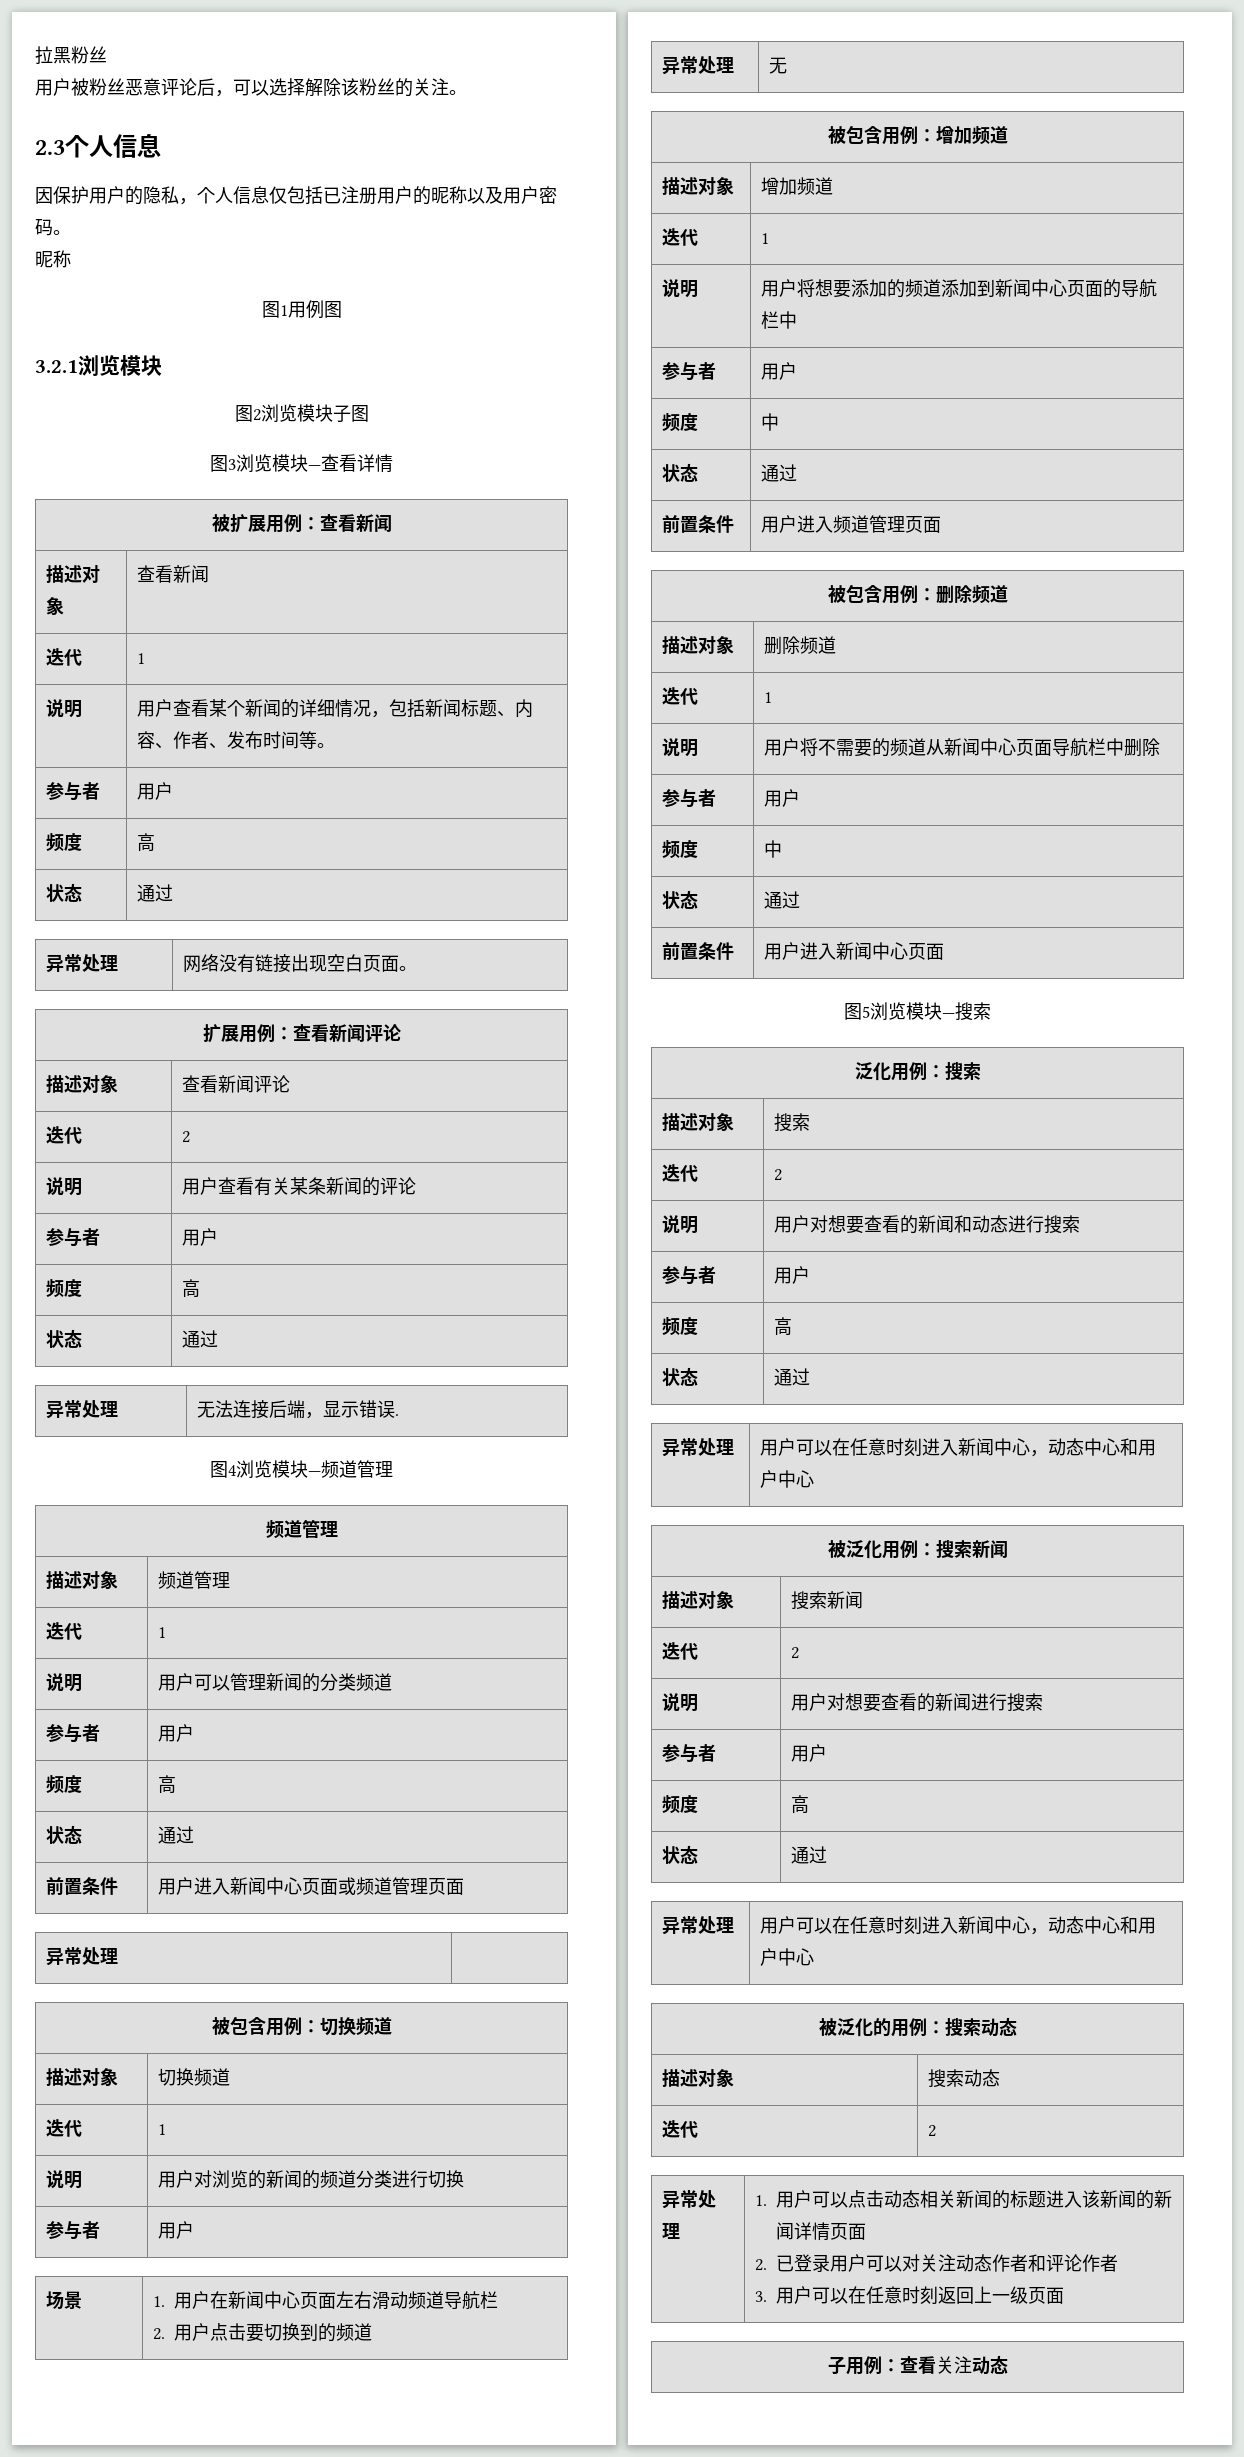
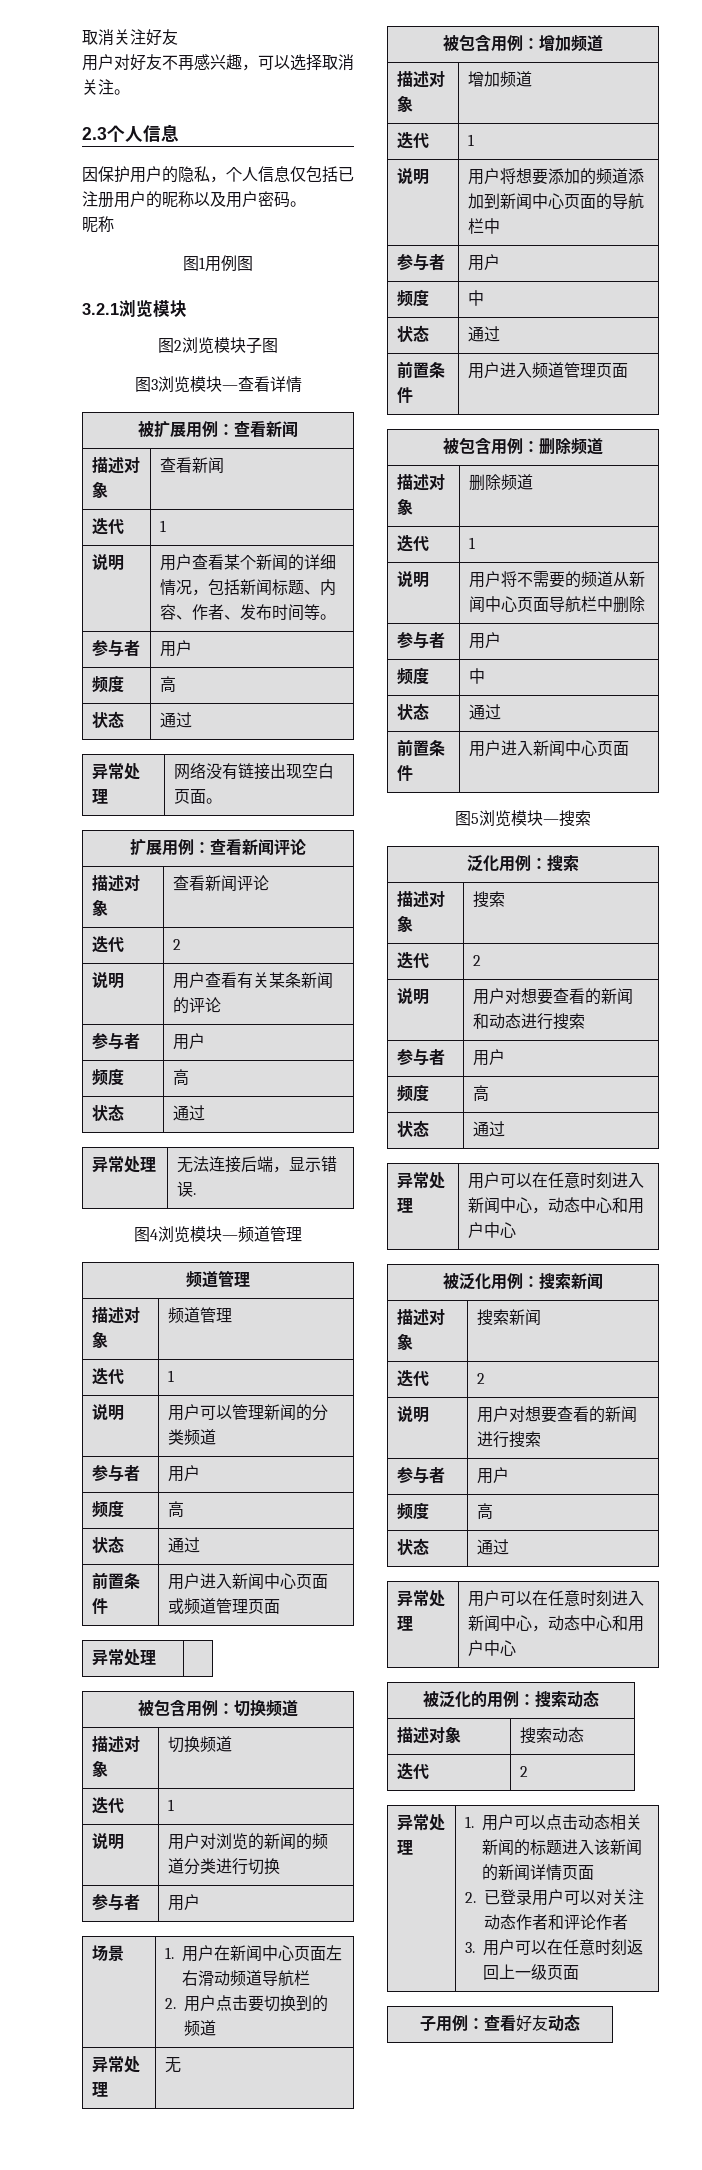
[35,46,107,65] [35,78,413,97] 拉黑粉丝 // 用户被粉丝恶意评论后，可以选择解除该粉丝的 -> [82,29,178,46] [82,54,354,71] 取消关注好友 // 用户对好友不再感兴趣，可以选择取消
[935,2356,972,2374] 关注 -> [516,2015,548,2032] 好友

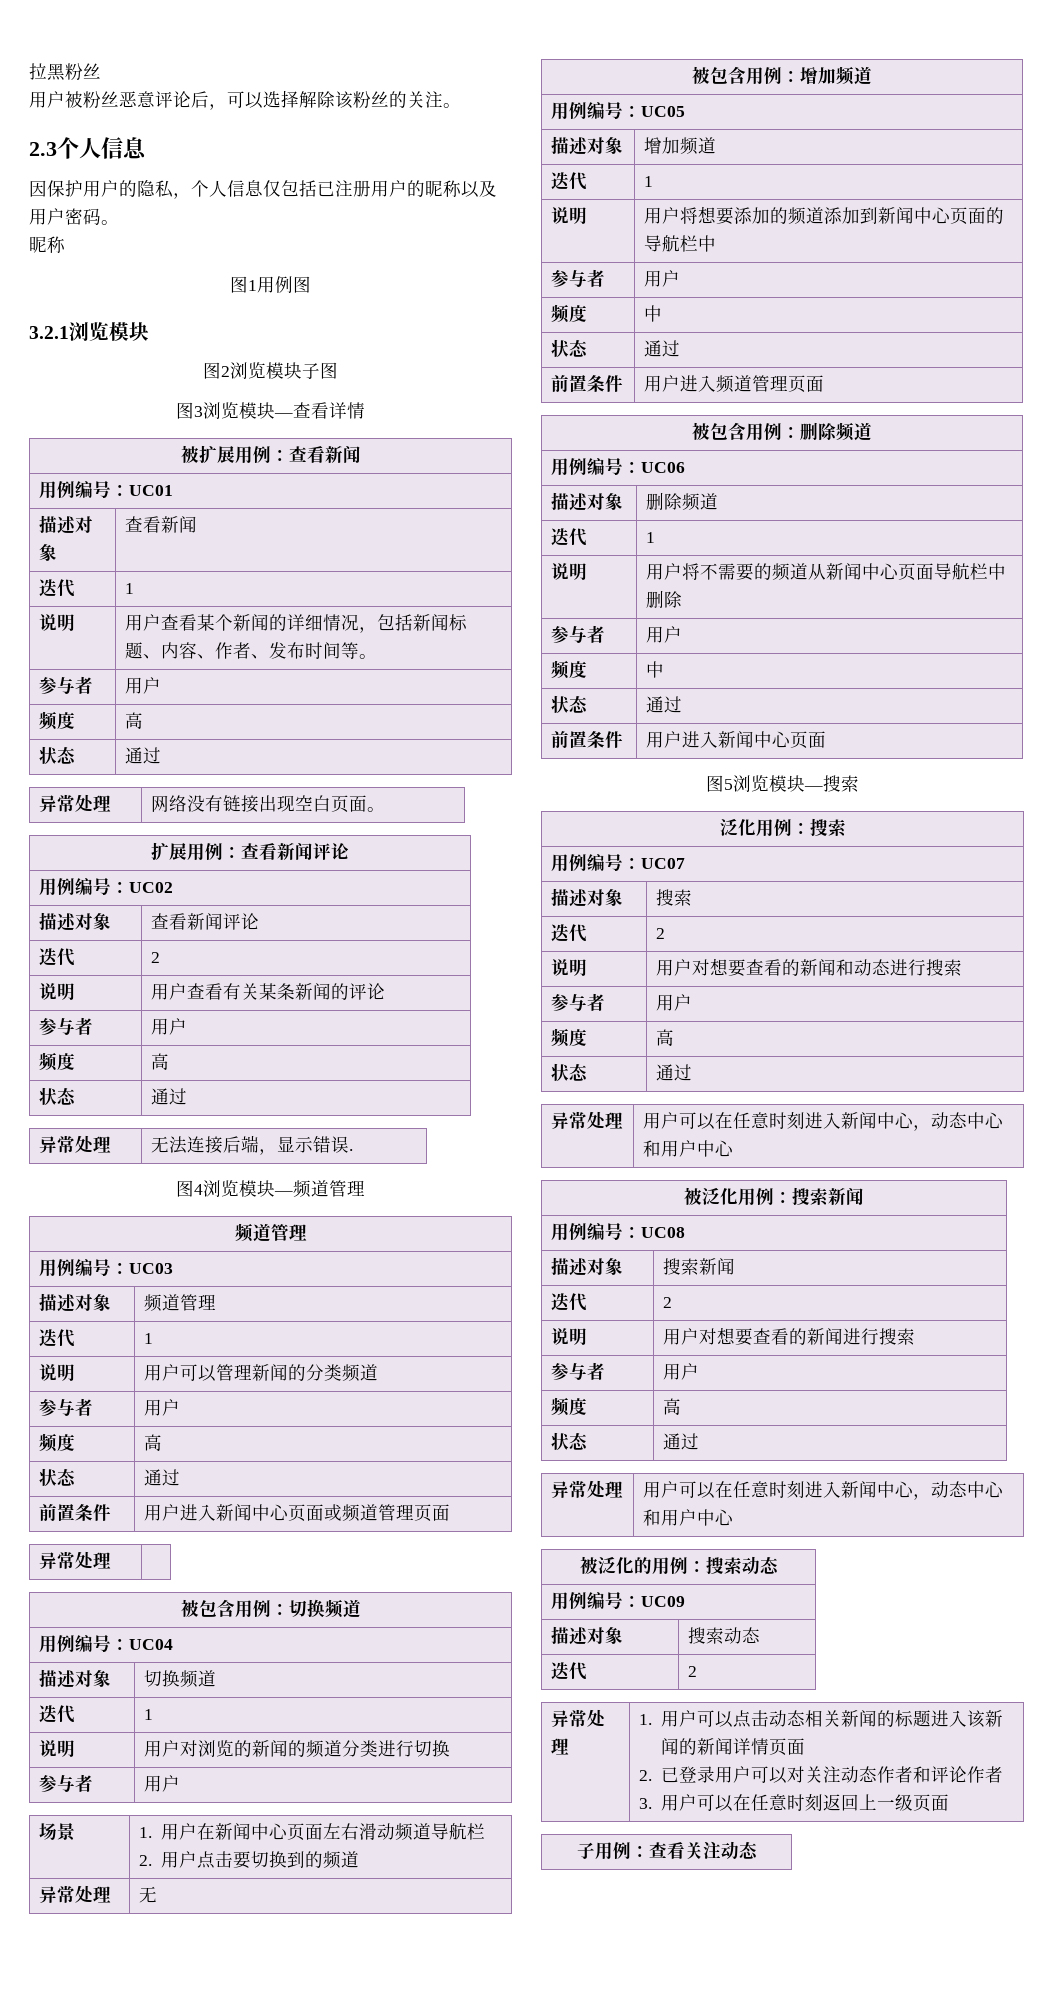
[82,29,178,46] [82,54,354,71] 取消关注好友 // 用户对好友不再感兴趣，可以选择取消 -> [29,63,101,81] [29,90,407,110] 拉黑粉丝 // 用户被粉丝恶意评论后，可以选择解除该粉丝的
(298, 429) none -> [39,481,174,499] // 用例编号：UC01
(306, 847) none -> [39,878,174,896] // 用例编号：UC02
(250, 1279) none -> [39,1259,174,1277] // 用例编号：UC03
(298, 1708) none -> [39,1635,174,1653] // 用例编号：UC04
(603, 43) none -> [551,102,686,120] // 用例编号：UC05
(603, 446) none -> [551,458,686,476] // 用例编号：UC06
(579, 863) none -> [551,854,686,872] // 用例编号：UC07
(603, 1281) none -> [551,1223,686,1241] // 用例编号：UC08
(599, 1698) none -> [551,1592,686,1610] // 用例编号：UC09
[516,2015,548,2032] 好友 -> [684,1841,721,1860] 关注

